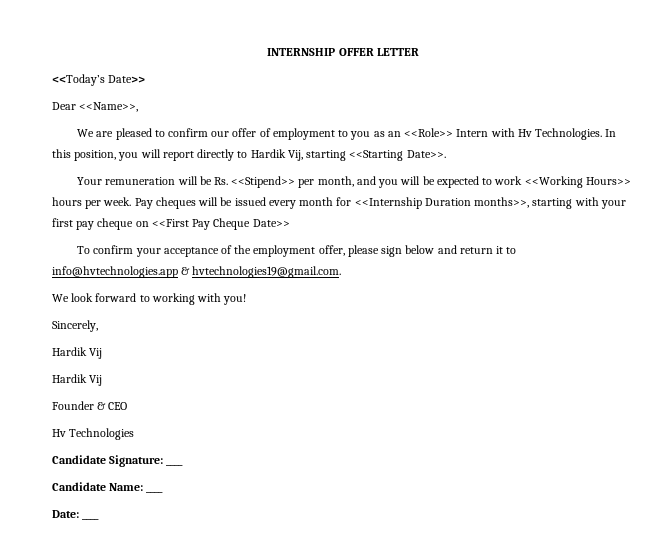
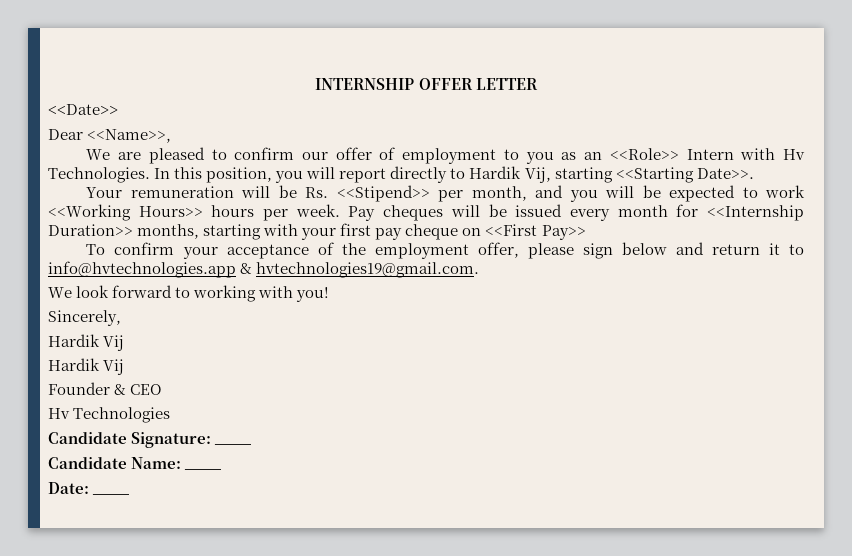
[52,74,146,86] <<Today’s Date>> -> [48,104,118,115] <<Date>>
[424,197,530,208] Duration months>>, -> [48,224,200,239] Duration>> months,
[192,218,290,230] Pay Cheque Date>> -> [541,225,586,240] Pay>>

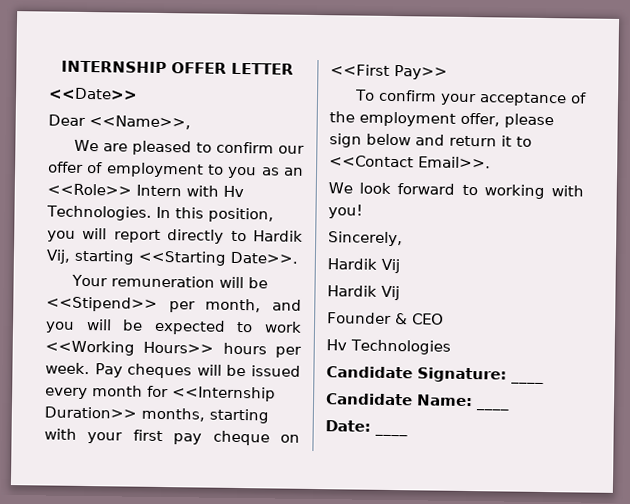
[305,187,329,198] Rs. -> (268, 283) none
[48,261,480,278] info@hvtechnologies.app & hvtechnologies19@gmail.com. -> [329,155,491,169] <<Contact Email>>.

